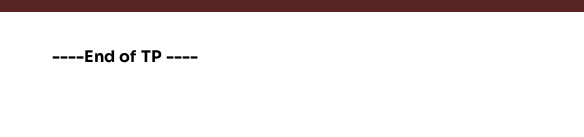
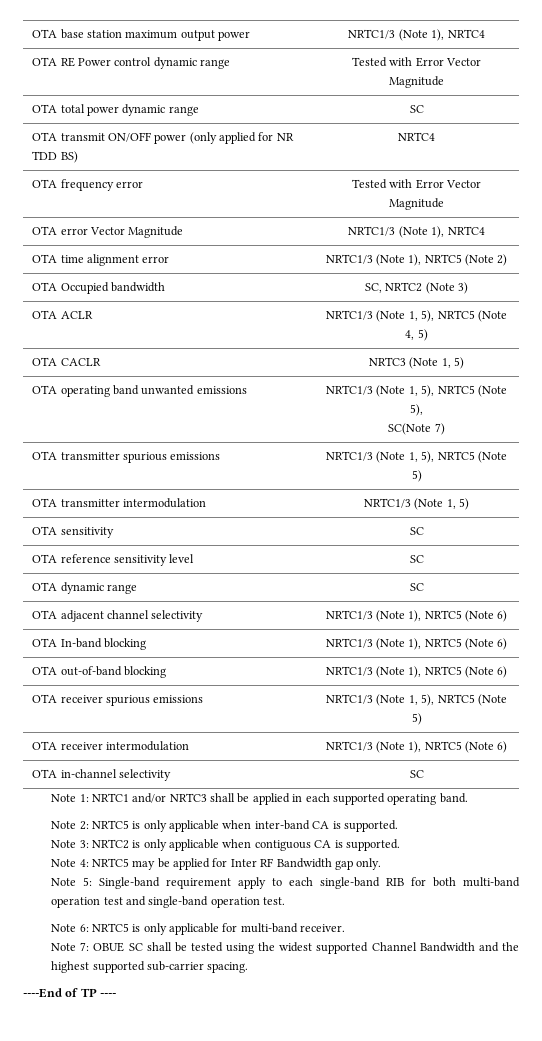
(52, 56) none -> [32,29,251,41] [348,29,485,41] [32,57,231,69] [351,57,482,67] [389,76,444,88] [32,104,199,116] [409,105,424,113] [32,132,294,144] [32,151,78,163] [398,132,435,141] [32,179,143,191] [351,179,482,189] [389,198,444,210] [32,226,184,238] [348,226,485,238] [32,254,170,266] [325,254,508,266] [32,282,165,294] [364,282,469,294] [32,310,93,319] [326,310,507,322] [405,329,428,341] [32,357,101,366] [368,357,465,369] [32,385,247,397] [326,385,507,397] [410,404,423,416] [388,423,445,435] [32,451,221,463] [326,451,507,463] [411,470,422,482] [32,498,206,508] [363,498,470,510] [32,526,114,538] [409,527,424,535] [32,554,195,566] [409,555,424,563] [32,582,137,594] [409,583,424,591] [32,610,204,622] [325,610,508,622] [32,638,146,650] [325,638,508,650] [32,666,166,678] [325,666,508,678] [32,694,204,706] [326,694,507,706] [411,713,422,725] [32,741,189,751] [325,741,508,753] [32,769,171,781] [409,770,424,778] [51,793,468,805] [51,820,398,832] [51,839,400,851] [51,858,382,870] [51,877,521,889] [51,896,286,908] [51,923,346,935] [51,942,519,954] [51,961,249,973] OTA base station maximum output power | NRTC1/3 (Note 1), NRTC4 // OTA RE Power control dynamic range | Tested with Error Vector Magnitude // OTA total power dynamic range | SC // OTA transmit ON/OFF power (only applied for NR TDD BS) | NRTC4 // OTA frequency error | Tested with Error Vector Magnitude // OTA error Vector Magnitude | NRTC1/3 (Note 1), NRTC4 // OTA time alignment error | NRTC1/3 (Note 1), NRTC5 (Note 2) // OTA Occupied bandwidth | SC, NRTC2 (Note 3) // OTA ACLR | NRTC1/3 (Note 1, 5), NRTC5 (Note 4, 5) // OTA CACLR | NRTC3 (Note 1, 5) // OTA operating band unwanted emissions | NRTC1/3 (Note 1, 5), NRTC5 (Note 5), // SC(Note 7) // OTA transmitter spurious emissions | NRTC1/3 (Note 1, 5), NRTC5 (Note 5) // OTA transmitter intermodulation | NRTC1/3 (Note 1, 5) // OTA sensitivity | SC // OTA reference sensitivity level | SC // OTA dynamic range | SC // OTA adjacent channel selectivity | NRTC1/3 (Note 1), NRTC5 (Note 6) // OTA In-band blocking | NRTC1/3 (Note 1), NRTC5 (Note 6) // OTA out-of-band blocking | NRTC1/3 (Note 1), NRTC5 (Note 6) // OTA receiver spurious emissions | NRTC1/3 (Note 1, 5), NRTC5 (Note 5) // OTA receiver intermodulation | NRTC1/3 (Note 1), NRTC5 (Note 6) // OTA in-channel selectivity | SC // Note 1: NRTC1 and/or NRTC3 shall be applied in each supported operating band. // Note 2: NRTC5 is only applicable when inter-band CA is supported. // Note 3: NRTC2 is only applicable when contiguous CA is supported. // Note 4: NRTC5 may be applied for Inter RF Bandwidth gap only. // Note 5: Single-band requirement apply to each single-band RIB for both multi-band operation test and single-band operation test. // Note 6: NRTC5 is only applicable for multi-band receiver. // Note 7: OBUE SC shall be tested using the widest supported Channel Bandwidth and the highest supported sub-carrier spacing. //

